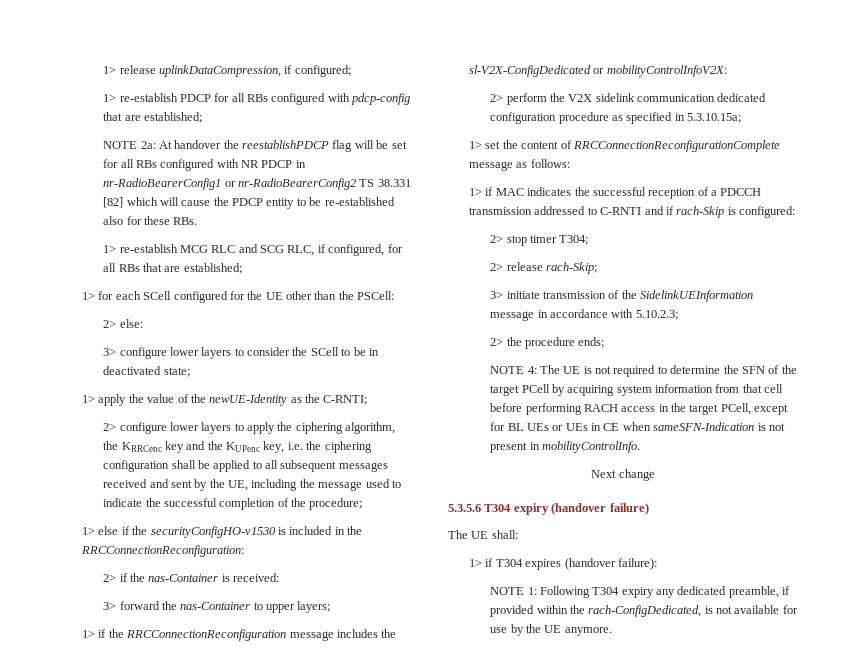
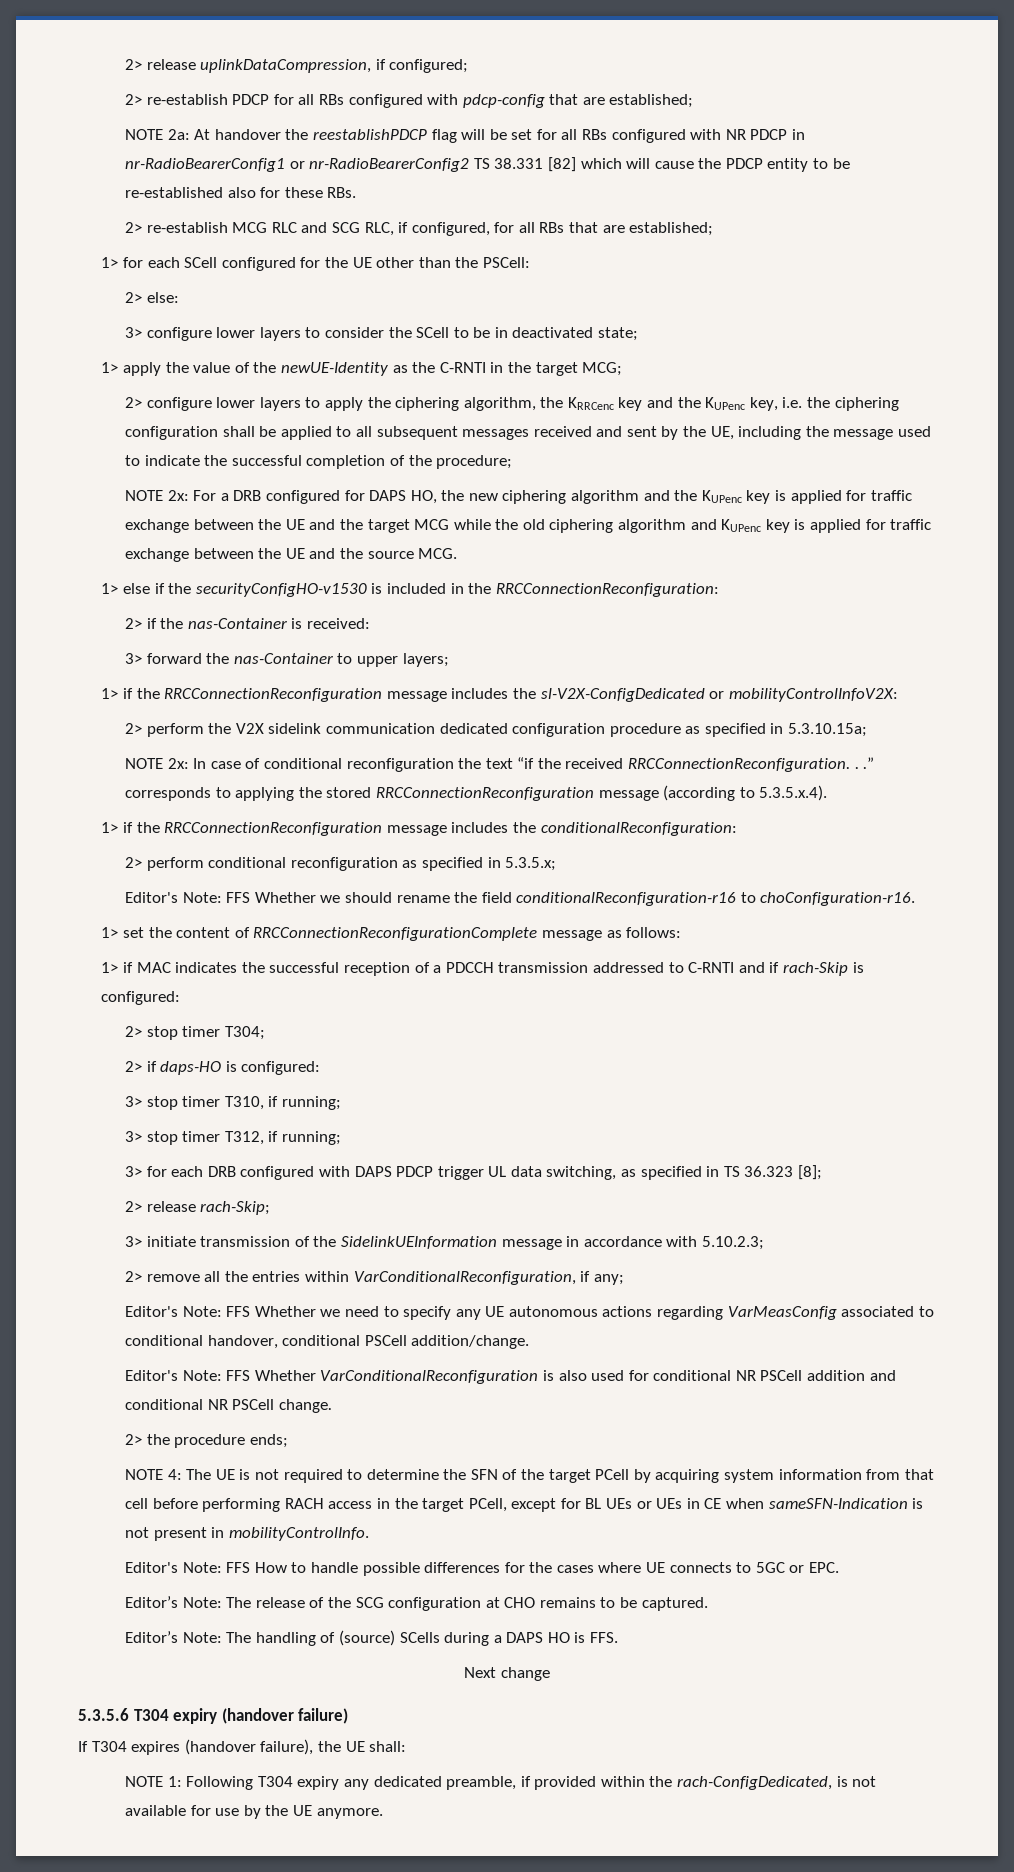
[103,66,117,74] 1> -> [124,59,142,70] 2>
[103,94,117,102] 1> -> [124,94,142,105] 2>
[103,245,117,253] 1> -> [124,222,142,233] 2>
[323,395,368,405] C-RNTI; -> [439,362,623,376] C-RNTI in the target MCG;
(363, 504) none -> [124,490,912,504] [124,519,932,533] [124,548,458,562] // NOTE 2x: For a DRB configured for DAPS HO, the new ciphering algorithm and the KUPenc key is applied for traffic exchange between the UE and the target MCG while the old ciphering algorithm and KUPenc key is applied for traffic exchange between the UE and the source MCG.
(741, 118) none -> [124,757,875,772] [124,785,828,801] [101,822,737,836] [124,857,557,871] [124,892,916,906] // NOTE 2x: In case of conditional reconfiguration the text “if the received RRCConnectionReconfiguration. . .” corresponds to applying the stored RRCConnectionReconfiguration message (according to 5.3.5.x.4). // 1> if the RRCConnectionReconfiguration message includes the conditionalReconfiguration: // 2> perform conditional reconfiguration as specified in 5.3.5.x; // Editor's Note: FFS Whether we should rename the field conditionalReconfiguration-r16 to choConfiguration-r16.
(589, 240) none -> [124,1061,321,1075] [124,1096,341,1110] [124,1131,341,1145] [124,1165,823,1180] // 2> if daps-HO is configured: // 3> stop timer T310, if running; // 3> stop timer T312, if running; // 3> for each DRB configured with DAPS PDCP trigger UL data switching, as specified in TS 36.323 [8];
(678, 315) none -> [124,1271,624,1285] [124,1306,934,1320] [124,1335,530,1349] [124,1370,896,1384] [124,1399,332,1413] // 2> remove all the entries within VarConditionalReconfiguration, if any; // Editor's Note: FFS Whether we need to specify any UE autonomous actions regarding VarMeasConfig associated to conditional handover, conditional PSCell addition/change. // Editor's Note: FFS Whether VarConditionalReconfiguration is also used for conditional NR PSCell addition and conditional NR PSCell change.
(640, 447) none -> [124,1562,840,1576] [124,1596,708,1611] [124,1630,619,1646] // Editor's Note: FFS How to handle possible differences for the cases where UE connects to 5GC or EPC. // Editor’s Note: The release of the SCG configuration at CHO remains to be captured. // Editor’s Note: The handling of (source) SCells during a DAPS HO is FFS.
[448,530,518,539] [469,558,657,570] The UE shall: // 1> if T304 expires (handover failure): -> [78,1739,407,1755] If T304 expires (handover failure), the UE shall:

